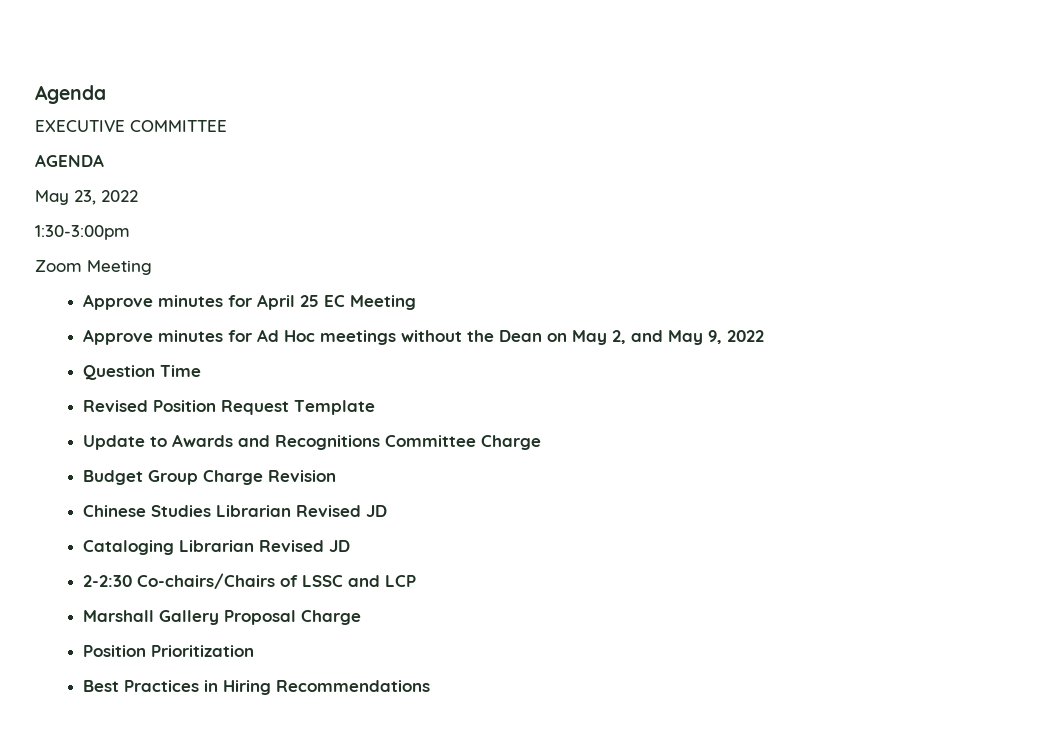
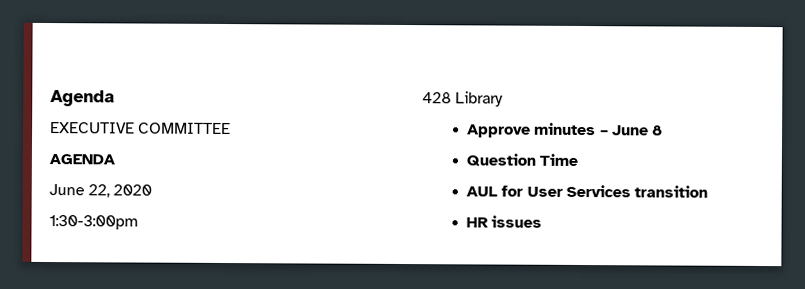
[35,190,138,205] May 23, 2022 -> [49,184,153,198] June 22, 2020
[35,260,152,275] [83,294,417,310] [83,329,765,345] [83,365,202,380] [83,400,376,415] [83,434,542,450] [83,470,337,485] [83,505,388,517] [83,540,351,555] [83,573,417,589] [83,610,362,625] [83,645,255,657] [83,680,431,695] Zoom Meeting // Approve minutes for April 25 EC Meeting // Approve minutes for Ad Hoc meetings without the Dean on May 2, and May 9, 2022 // Question Time // Revised Position Request Template // Update to Awards and Recognitions Committee Charge // Budget Group Charge Revision // Chinese Studies Librarian Revised JD // Cataloging Librarian Revised JD // 2-2:30 Co-chairs/Chairs of LSSC and LCP // Marshall Gallery Proposal Charge // Position Prioritization // Best Practices in Hiring Recommendations -> [422,91,504,107] [467,122,663,138] [466,153,579,167] [466,184,708,198] [466,215,543,228] 428 Library // Approve minutes – June 8 // Question Time // AUL for User Services transition // HR issues

